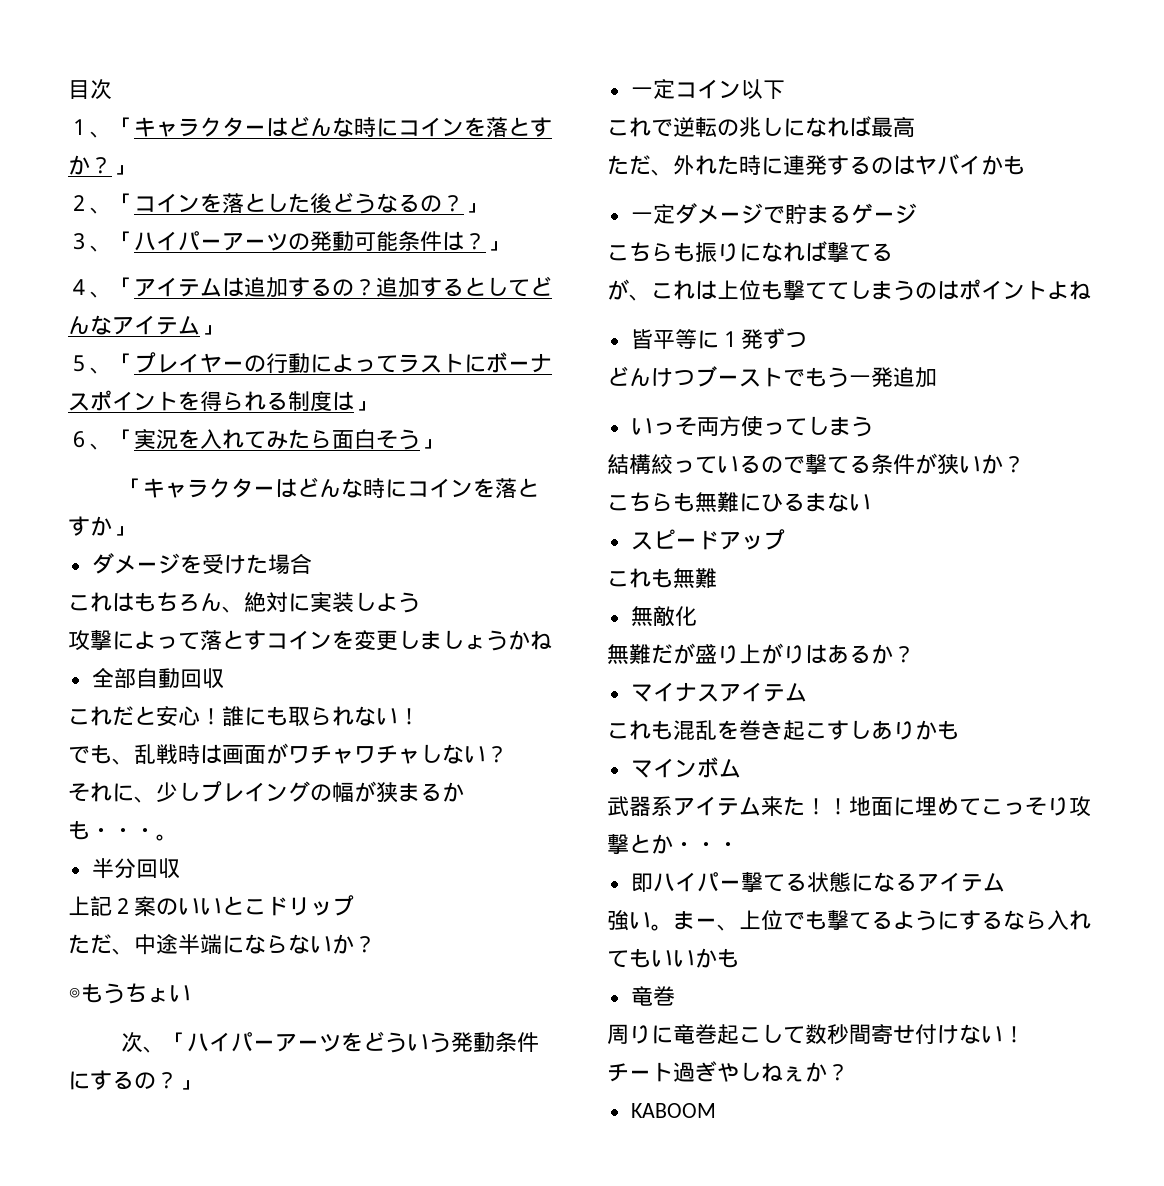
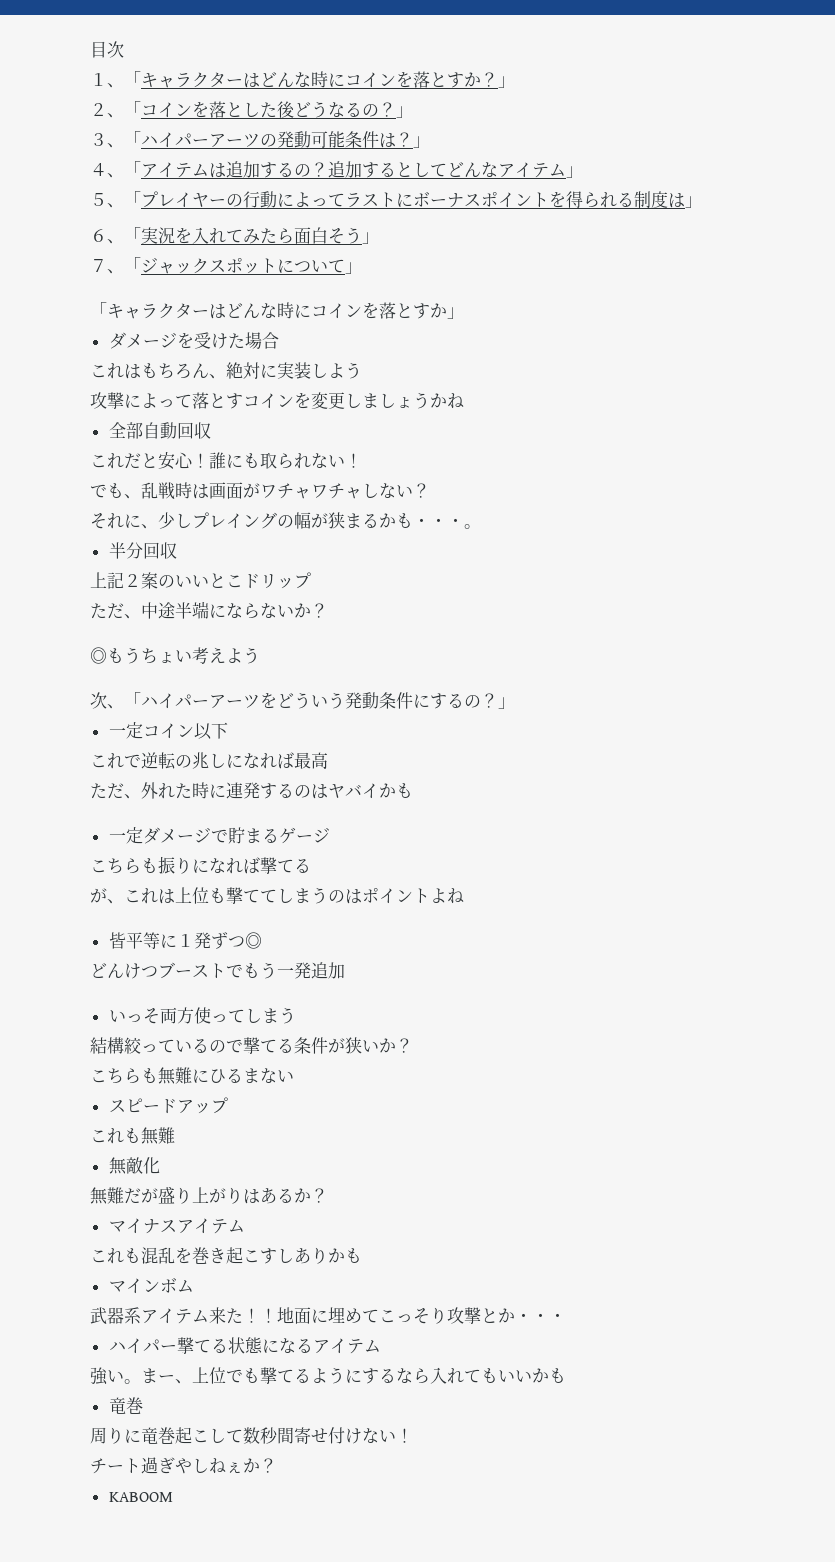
(442, 444) none -> [90,257,362,274] // ７、「ジャックスポットについて」
(191, 993) none -> [192,647,260,664] 考えよう
(807, 340) none -> [244,932,262,949] ◎
[630,873,653,892] 即 -> (566, 1317) none

